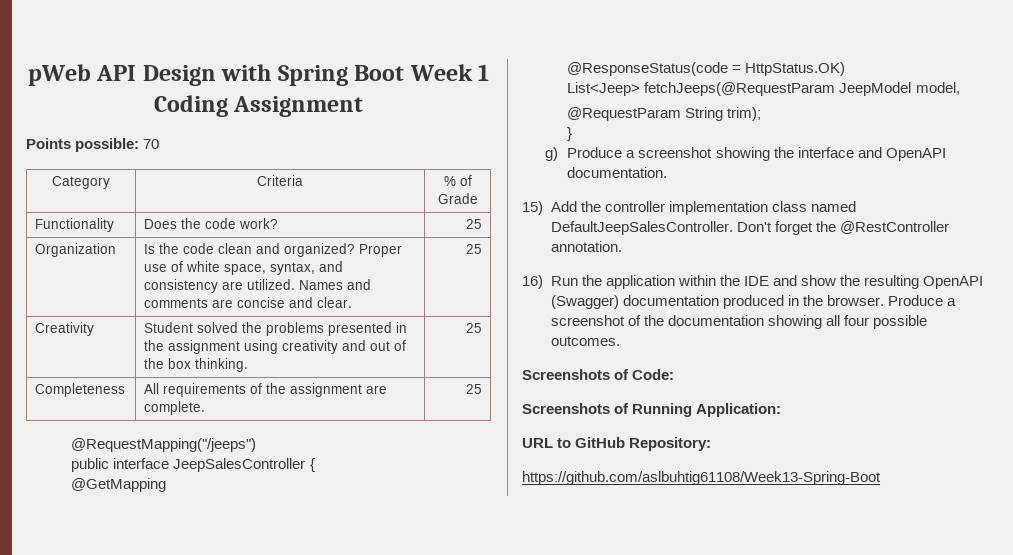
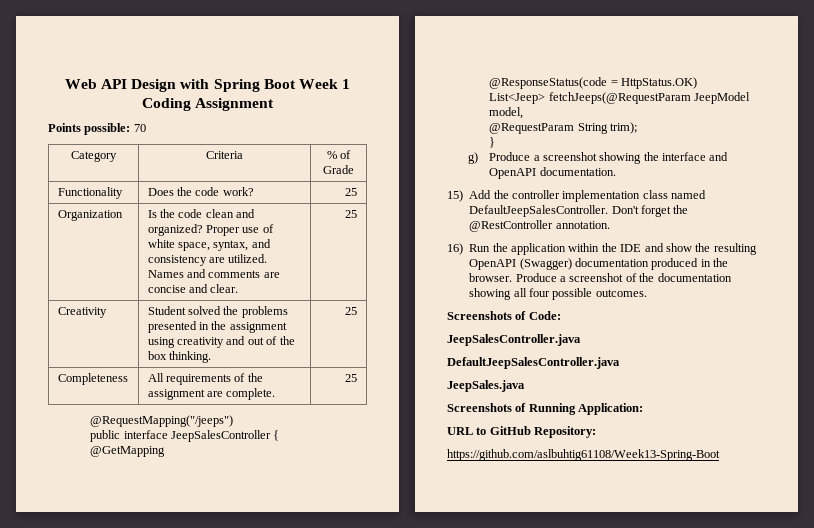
[27,64,91,86] pWeb -> [64,79,97,89] Web
(675, 374) none -> [447,334,581,346] [447,357,620,369] [447,380,525,392] // JeepSalesController.java // DefaultJeepSalesController.java // JeepSales.java

